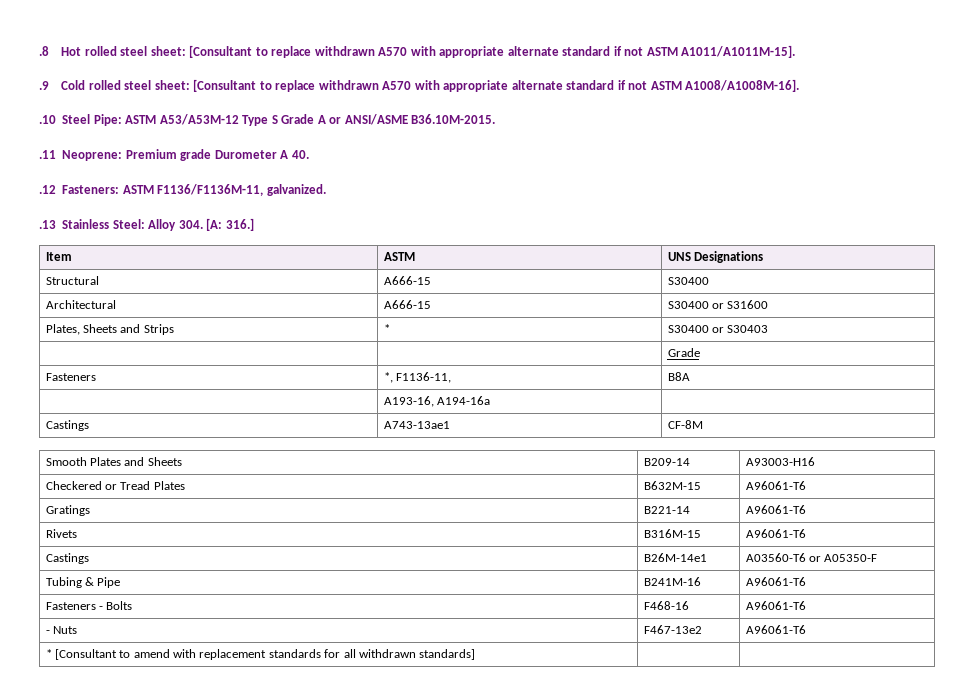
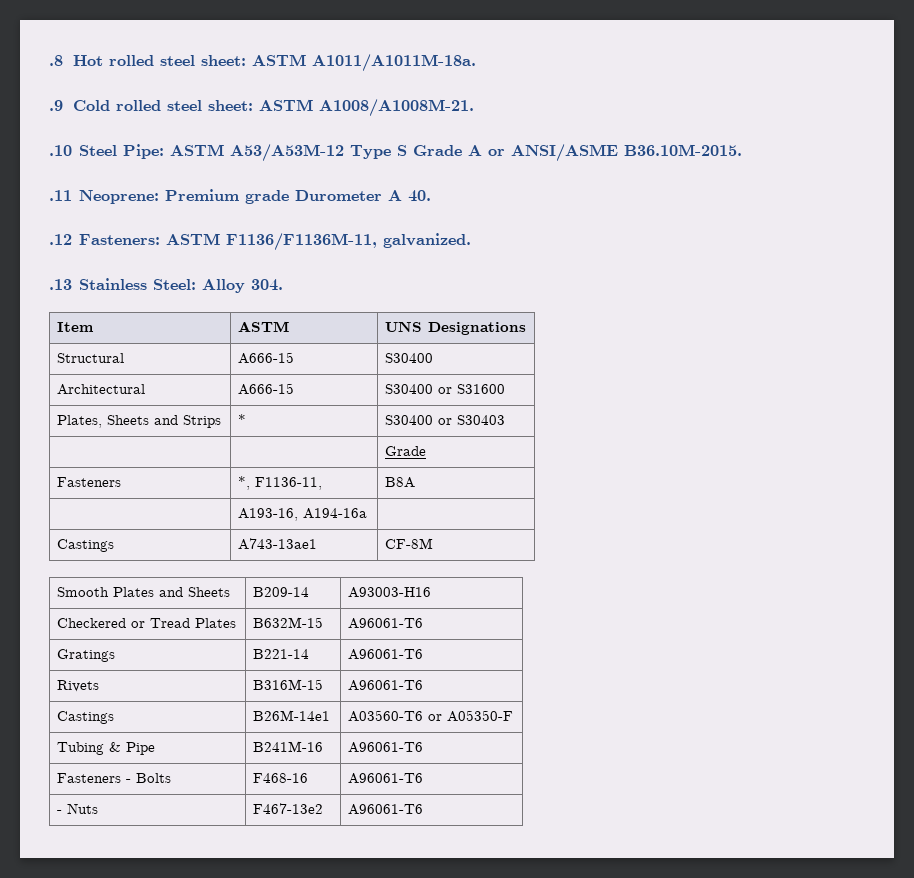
[189,45,796,58] [Consultant to replace withdrawn A570 with appropriate alternate standard if not ASTM A1011/A1011M-15]. -> [251,54,476,72] ASTM A1011/A1011M-18a.
[193,79,800,92] [Consultant to replace withdrawn A570 with appropriate alternate standard if not ASTM A1008/A1008M-16]. -> [258,99,474,117] ASTM A1008/A1008M-21.
[206,218,254,231] [A: 316.] -> (284, 285) none
[45,649,476,660] // * [Consultant to amend with replacement standards for all withdrawn standards] | | -> (424, 809) none

